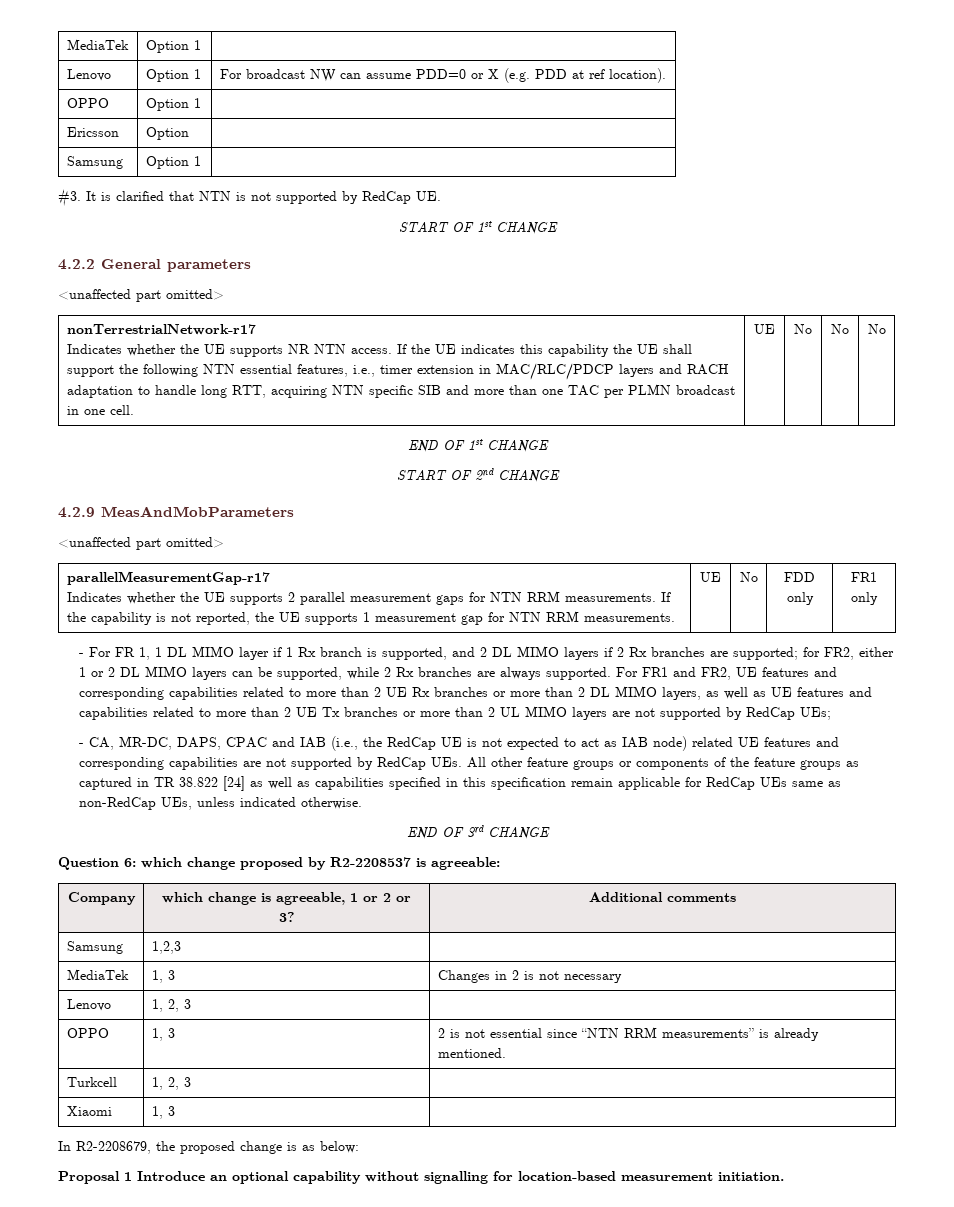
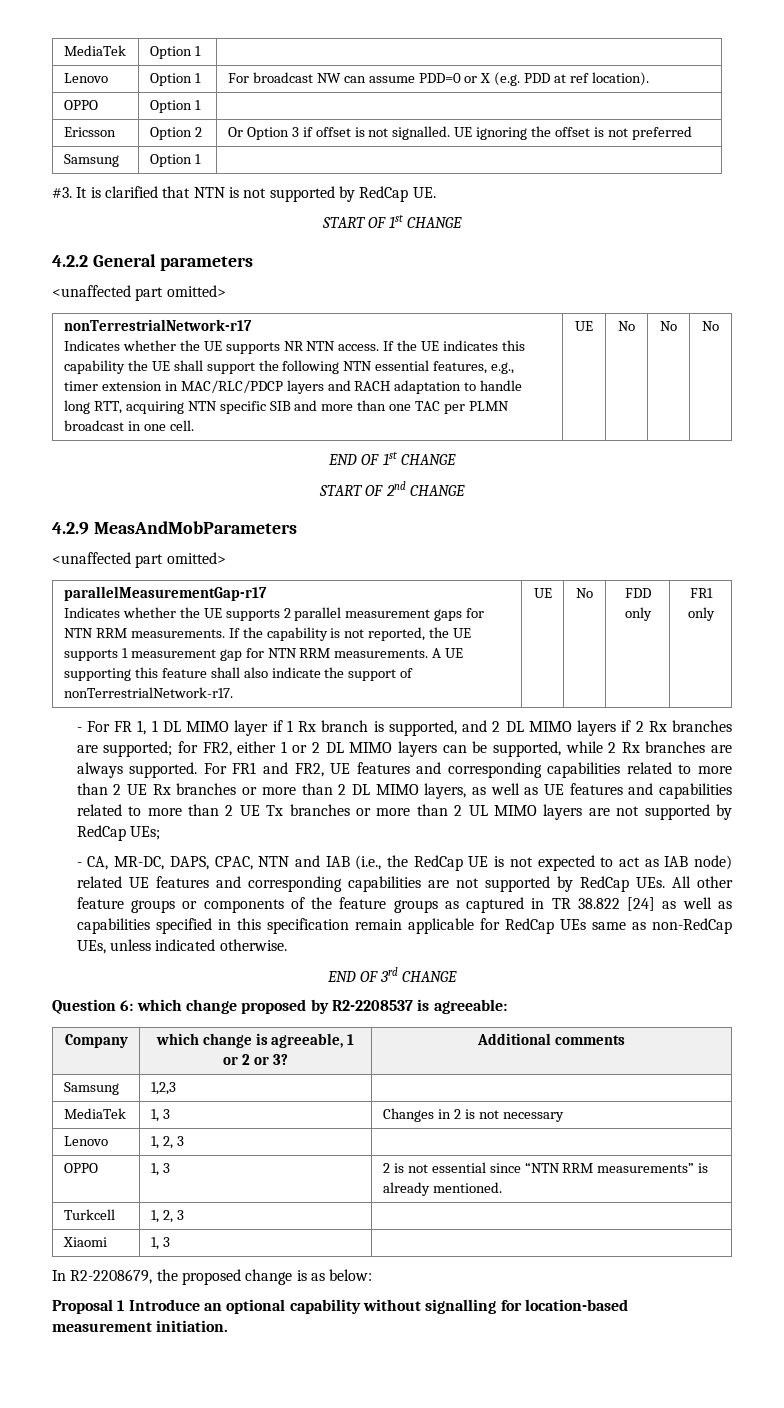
(189, 133) | -> [194,127,202,137] [227,126,692,140] 2 | Or Option 3 if offset is not signalled. UE ignoring the offset is not preferred
[352,365,375,377] i.e., -> [491,362,515,374] e.g.,
(675, 617) none -> [432,648,464,658] [63,667,414,681] [63,687,233,698] A UE supporting this feature shall also indicate the support of nonTerrestrialNetwork-r17.
[225,737,267,748] CPAC -> [214,856,290,870] CPAC, NTN

